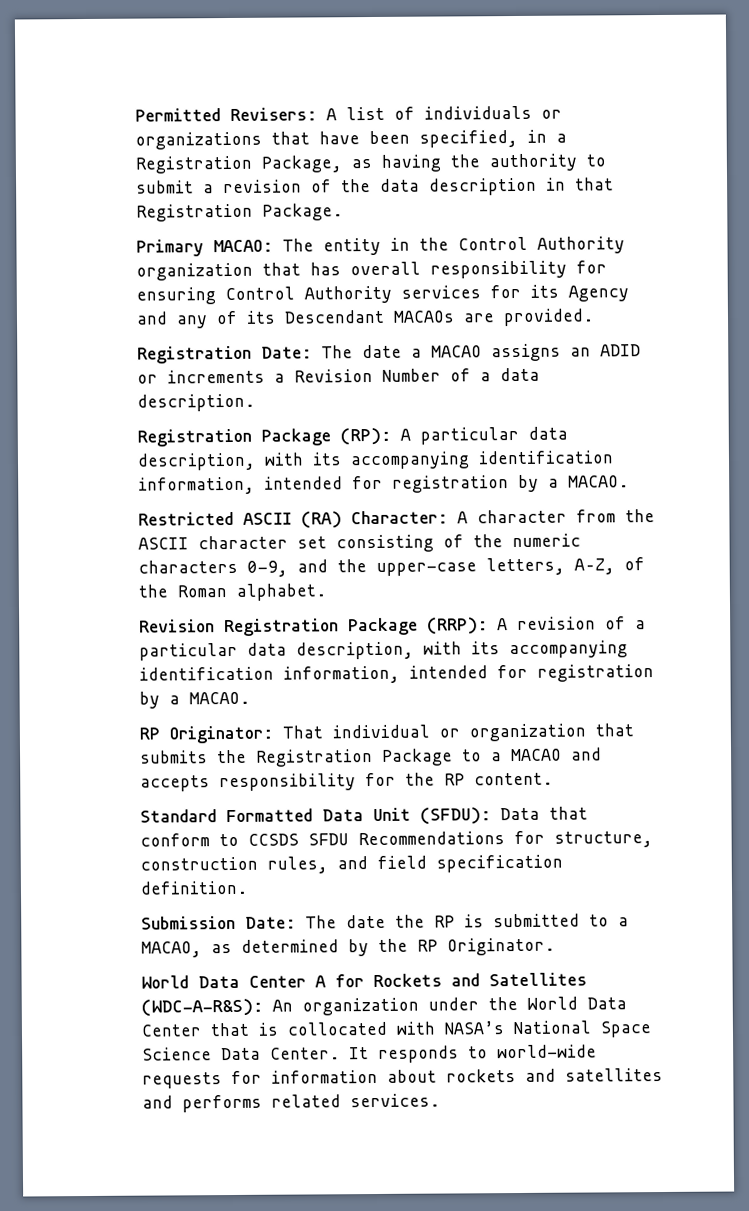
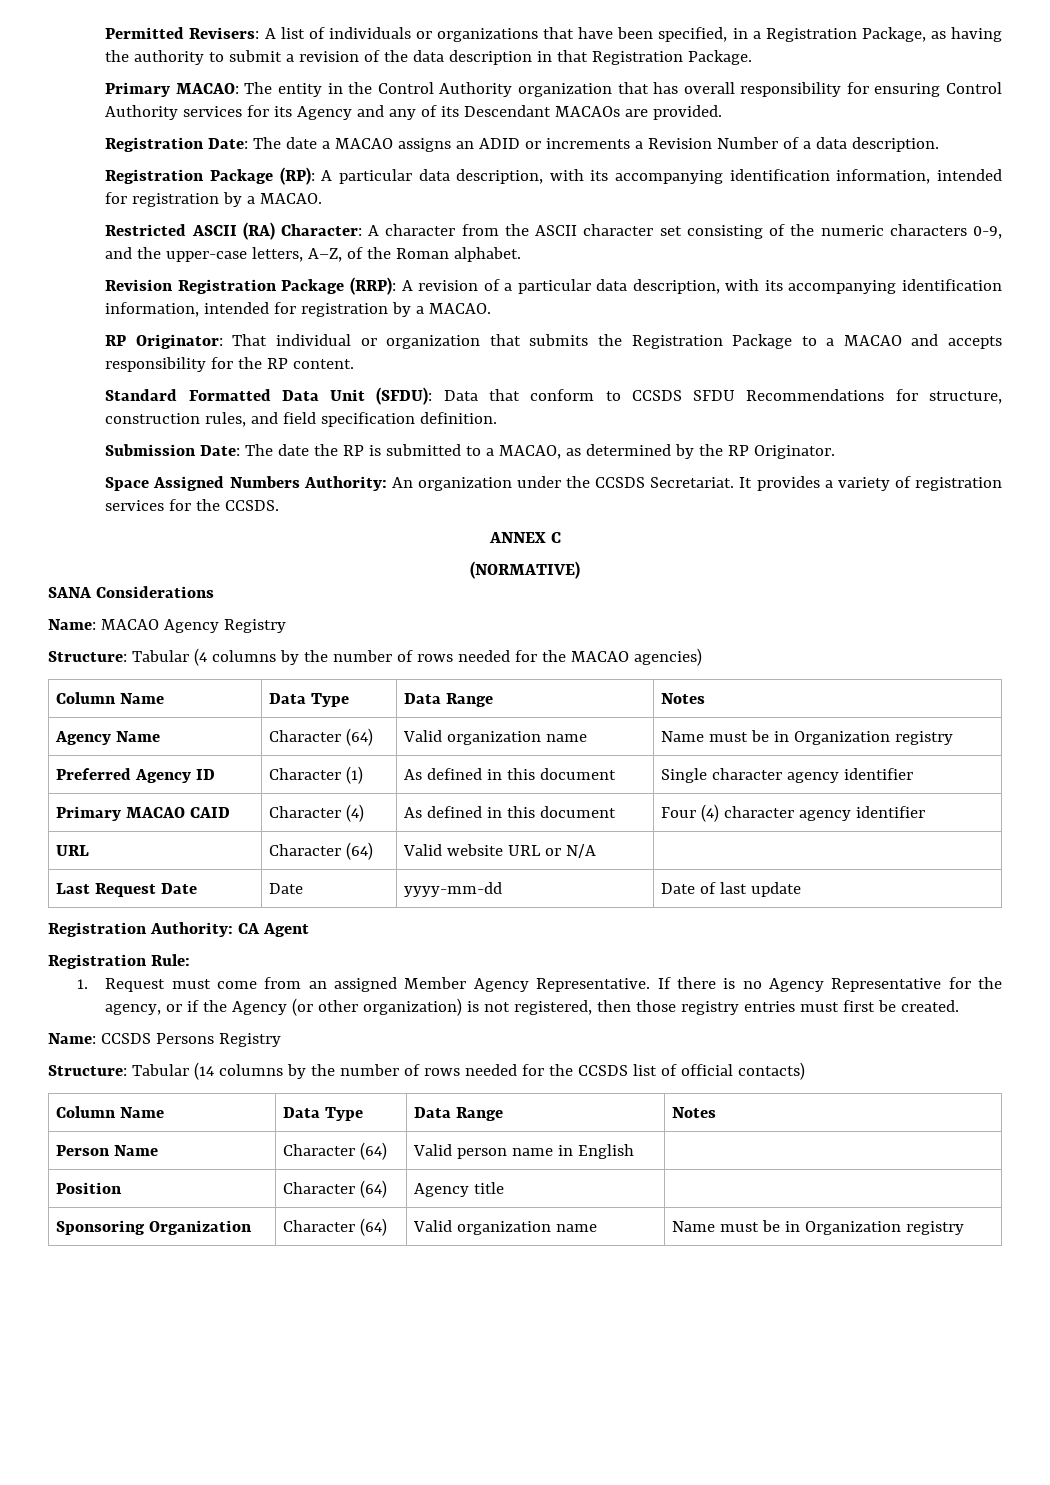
[141,972,588,989] [141,996,628,1017] [141,1020,653,1038] [142,1044,598,1063] [142,1067,664,1089] [142,1093,441,1113] World Data Center A for Rockets and Satellites (WDC-A-R&S): An organization under the World Data Center that is collocated with NASA’s National Space Science Data Center. It responds to world-wide requests for information about rockets and satellites and performs related services. -> [105,476,1003,491] [105,499,280,511] [488,532,561,543] [470,561,580,579] [48,586,214,598] [48,619,286,633] [48,648,702,666] [56,692,165,704] [269,693,350,707] [404,693,494,707] [661,693,706,704] [55,731,161,745] [269,728,374,746] [403,730,588,745] [661,730,954,745] [56,768,216,783] [269,766,364,784] [404,768,617,780] [661,768,914,783] [56,806,231,821] [269,804,365,822] [404,806,617,818] [661,804,926,822] [56,845,90,856] [269,842,374,860] [403,844,597,858] [56,883,198,897] [269,883,304,894] [404,882,503,897] [661,882,802,897] [48,922,309,937] [48,954,190,969] [76,977,1003,992] [105,998,960,1016] [48,1033,281,1047] [48,1062,805,1080] [56,1106,165,1118] [283,1107,364,1121] [414,1107,504,1121] [672,1107,717,1118] [56,1145,159,1156] [283,1142,388,1160] [413,1144,635,1159] [56,1182,123,1194] [283,1180,388,1198] [414,1182,505,1197] [56,1220,253,1235] [283,1218,388,1236] [413,1220,598,1235] [672,1220,965,1235] Space Assigned Numbers Authority: An organization under the CCSDS Secretariat. It provides a variety of registration services for the CCSDS. // ANNEX C // (NORMATIVE) // SANA Considerations // Name: MACAO Agency Registry // Structure: Tabular (4 columns by the number of rows needed for the MACAO agencies) // Column Name | Data Type | Data Range | Notes // Agency Name | Character (64) | Valid organization name | Name must be in Organization registry // Preferred Agency ID | Character (1) | As defined in this document | Single character agency identifier // Primary MACAO CAID | Character (4) | As defined in this document | Four (4) character agency identifier // URL | Character (64) | Valid website URL or N/A | // Last Request Date | Date | yyyy-mm-dd | Date of last update // Registration Authority: CA Agent // Registration Rule: // 1. Request must come from an assigned Member Agency Representative. If there is no Agency Representative for the agency, or if the Agency (or other organization) is not registered, then those registry entries must first be created. // Name: CCSDS Persons Registry // Structure: Tabular (14 columns by the number of rows needed for the CCSDS list of official contacts) // Column Name | Data Type | Data Range | Notes // Person Name | Character (64) | Valid person name in English | // Position | Character (64) | Agency title | // Sponsoring Organization | Character (64) | Valid organization name | Name must be in Organization registry

